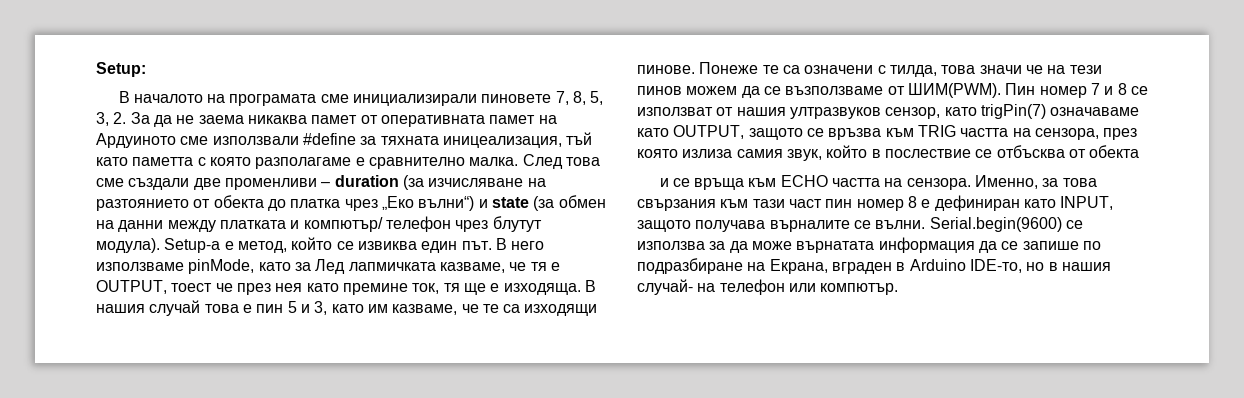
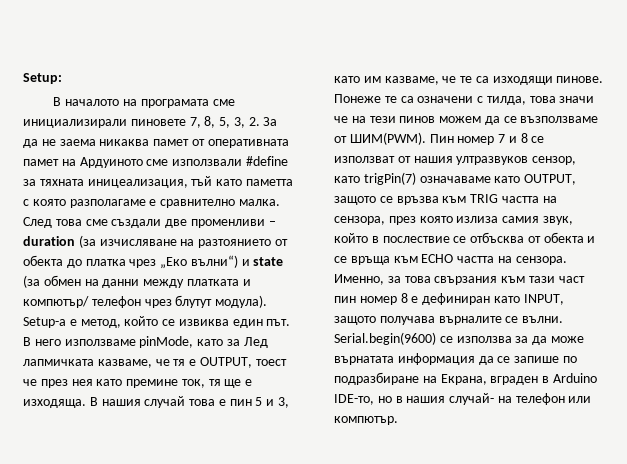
(1140, 151) // -> (584, 237) none

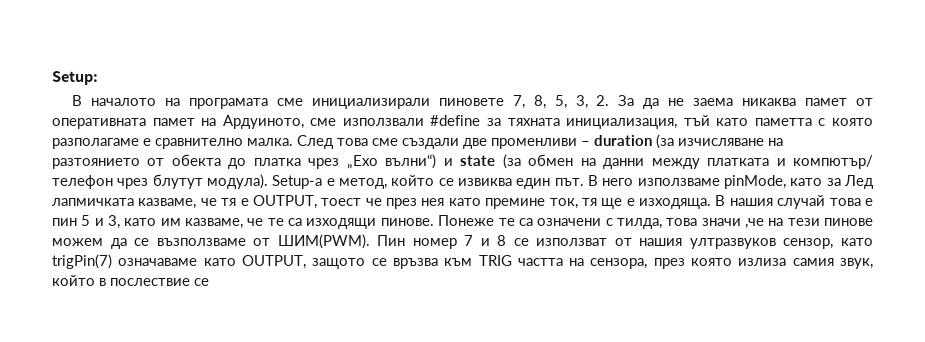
[79,157,143,168] Ардуиното -> [222,115,304,129] Ардуиното,
[87,179,188,188] иницеализация, -> [566,118,678,129] инициализация,
[160,257,188,269] „Еко -> [346,155,378,169] „Ехо
[334,116,348,123] че -> [744,218,764,229] ,че
[399,116,436,123] пинов -> [823,218,873,226] пинове
[470,232,596,243] [334,254,567,265] [334,274,585,285] [334,293,564,305] [334,316,564,325] [334,332,584,345] [334,353,577,365] [334,372,597,385] [334,393,592,405] [334,416,398,425] отбъсква от обекта и се връща към ECHO частта на сензора. Именно, за това свързания към тази част пин номер 8 е дефиниран като INPUT, защото получава върналите се вълни. Serial.begin(9600) се използва за да може върнатата информация да се запише по подразбиране на Екрана, вграден в Arduino IDE-то, но в нашия случай- на телефон или компютър. -> (209, 282) none

